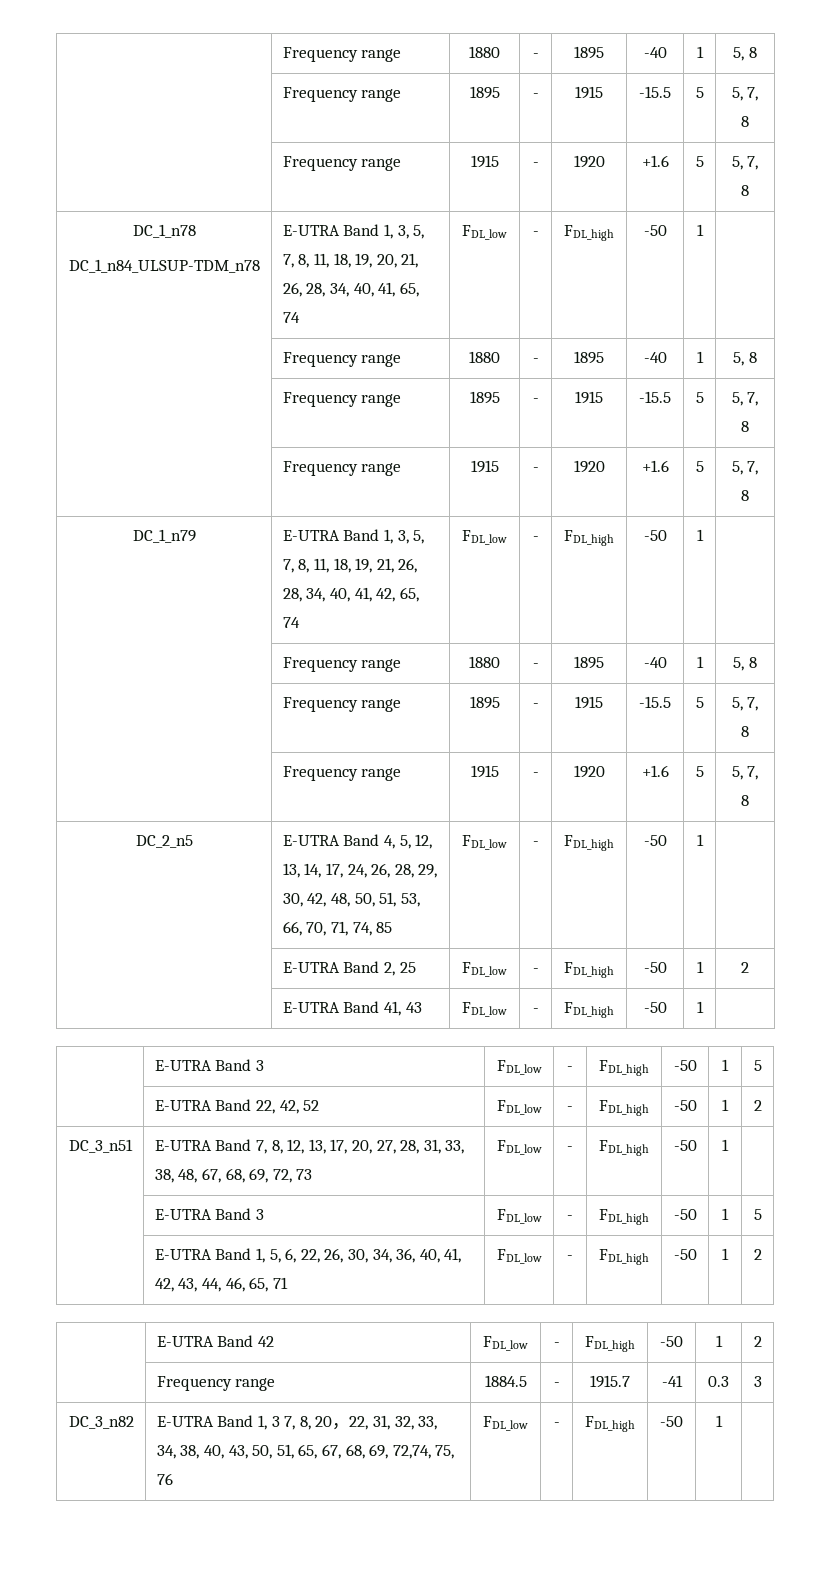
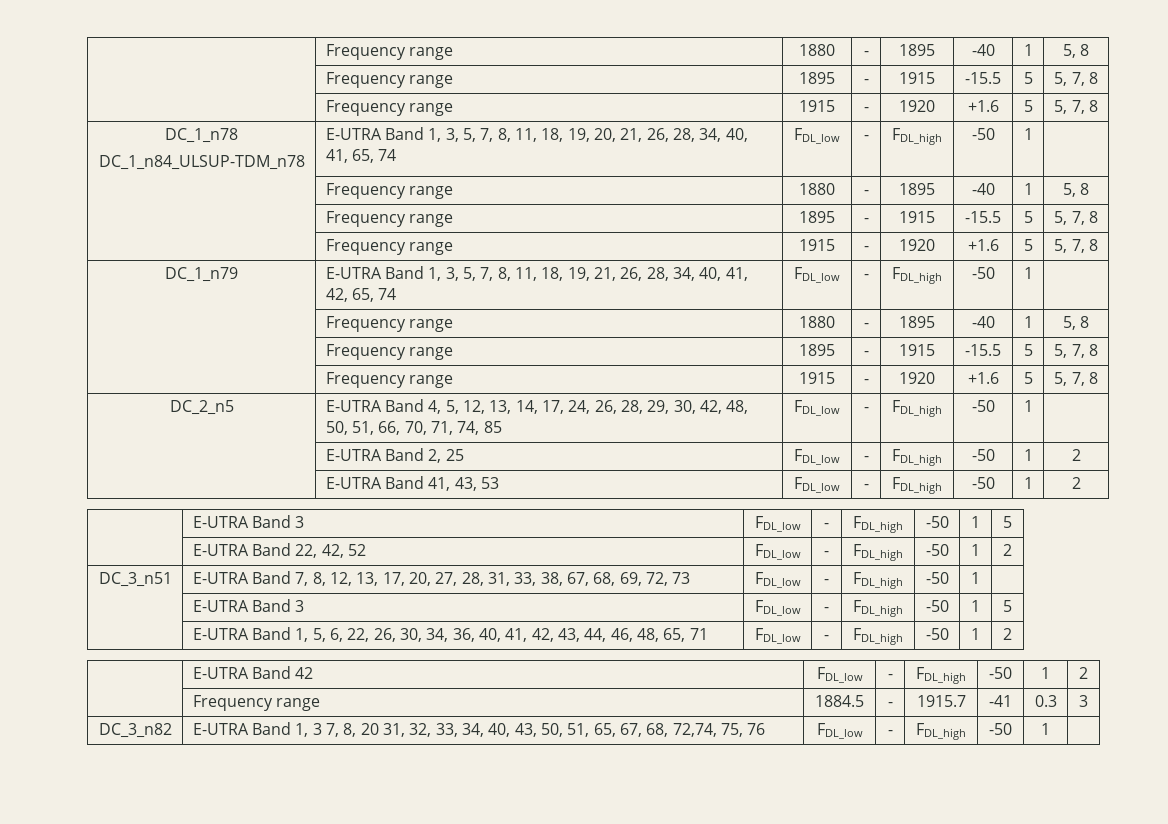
[400,893,420,907] 53, -> (375, 428) none
[405,1002,422,1013] [462,1002,507,1017] [532,1008,539,1013] [564,1002,614,1018] [643,1002,667,1013] [696,1001,704,1013] 43 | FDL_low | - | FDL_high | -50 | 1 | -> [454,477,500,491] [794,477,840,493] [863,484,869,489] [892,477,942,494] [971,477,995,489] [1023,477,1033,489] [1071,477,1081,489] 43, 53 | FDL_low | - | FDL_high | -50 | 1 | 2
[178,1169,198,1183] 48, -> (563, 579) none
(245, 1284) none -> [636,628,659,642] 48,
[332,1416,369,1430] ，22, -> (379, 729) none
[180,1445,200,1459] 38, -> (485, 730) none
[369,1444,389,1459] 69, -> (669, 730) none

